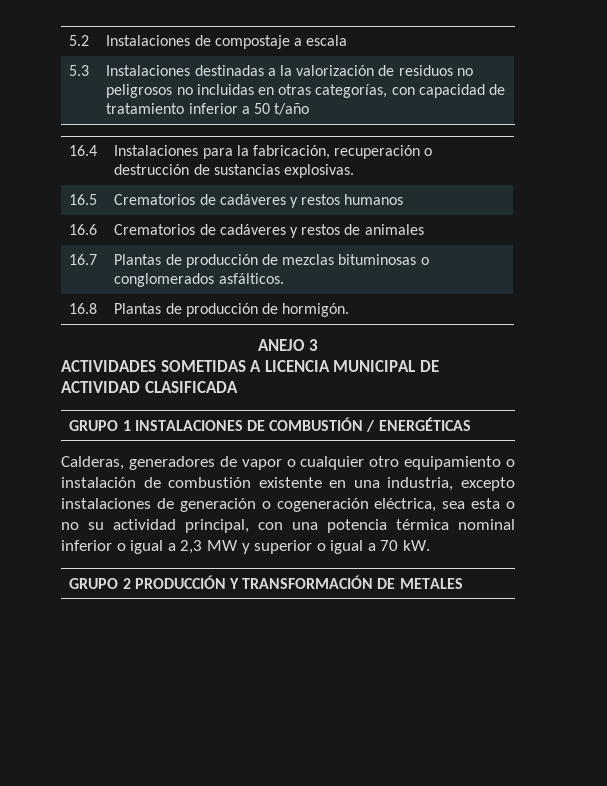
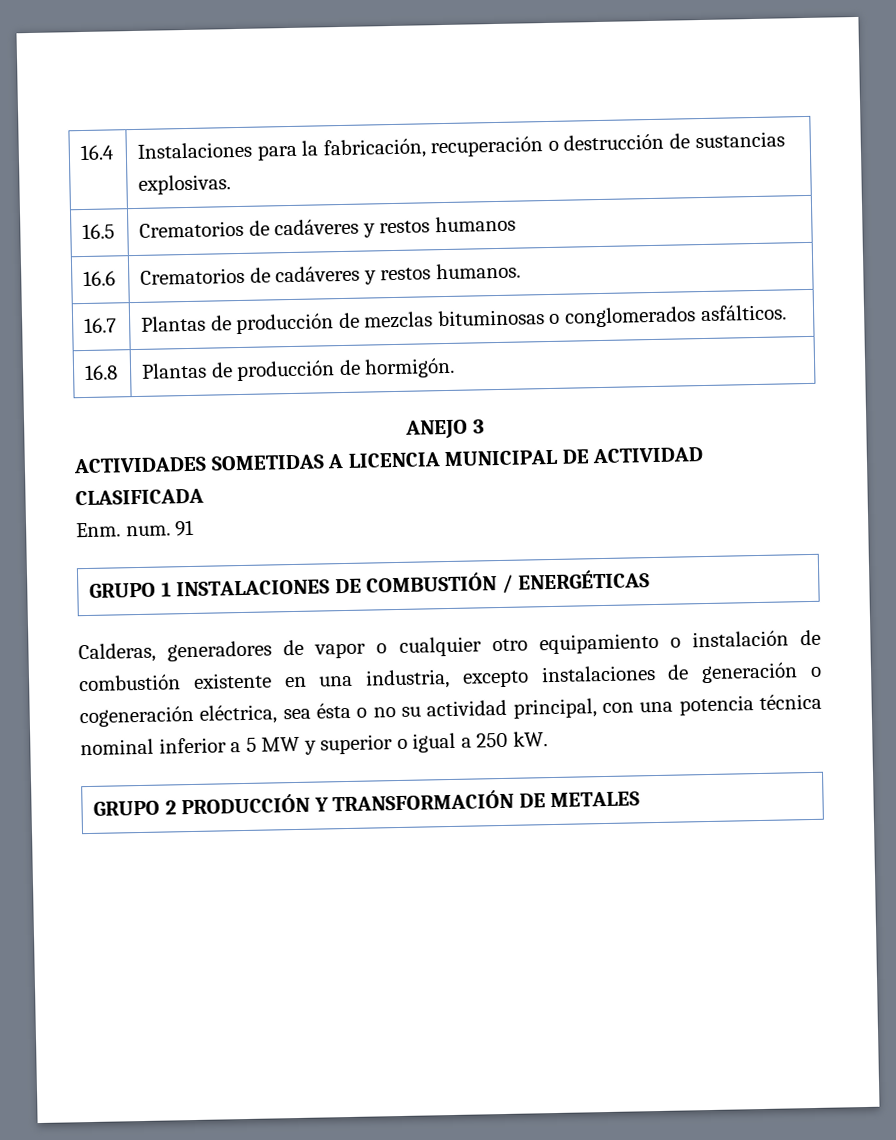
[69,35,90,46] [106,35,348,49] [69,65,90,76] [106,65,473,76] [106,84,505,98] [106,103,310,115] 5.2 | Instalaciones de compostaje a escala // 5.3 | Instalaciones destinadas a la valorización de residuos no peligrosos no incluidas en otras categorías, con capacidad de tratamiento inferior a 50 t/año // -> (80, 152) none
[344,224,424,235] de animales -> [435,262,521,280] humanos.
(238, 387) none -> [76,519,195,538] // Enm. num. 91
[471,498,501,509] esta -> [316,702,351,719] ésta
[396,519,449,530] térmica -> [759,693,822,710] técnica
[116,540,203,554] o igual a 2,3 -> [230,737,257,753] a 5
[380,540,399,551] 70 -> [476,732,509,748] 250

